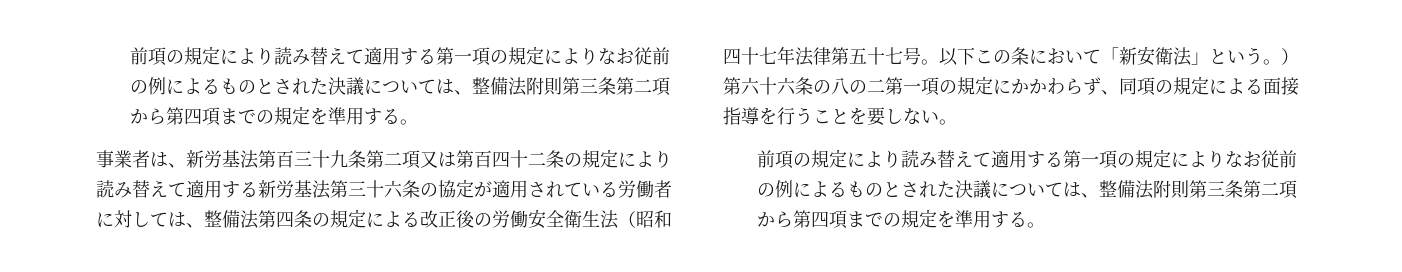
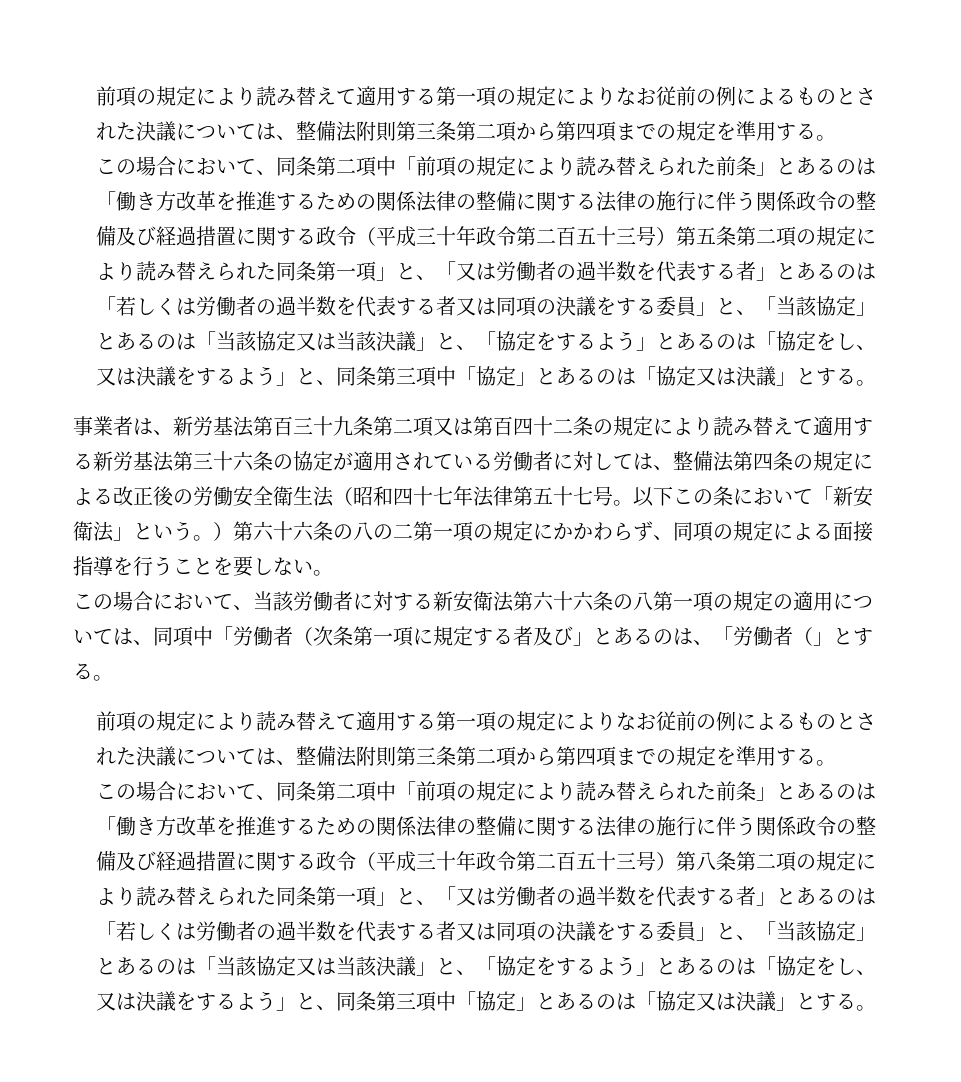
(418, 122) none -> [95,156,876,177] [95,191,876,212] [95,226,876,247] [95,261,876,282] [95,296,876,317] [95,331,876,352] [95,366,876,387] // この場合において、同条第二項中「前項の規定により読み替えられた前条」とあるのは「働き方改革を推進するための関係法律の整備に関する法律の施行に伴う関係政令の整備及び経過措置に関する政令（平成三十年政令第二百五十三号）第五条第二項の規定により読み替えられた同条第一項」と、「又は労働者の過半数を代表する者」とあるのは「若しくは労働者の過半数を代表する者又は同項の決議をする委員」と、「当該協定」とあるのは「当該協定又は当該決議」と、「協定をするよう」とあるのは「協定をし、又は決議をするよう」と、同条第三項中「協定」とあるのは「協定又は決議」とする。
(957, 122) none -> [73,591,873,612] [73,626,873,647] [73,663,113,681] // この場合において、当該労働者に対する新安衛法第六十六条の八第一項の規定の適用については、同項中「労働者（次条第一項に規定する者及び」とあるのは、「労働者（」とする。
(1045, 225) none -> [95,781,876,802] [95,816,876,837] [95,851,876,872] [95,886,876,907] [95,921,876,942] [95,956,876,977] [95,991,876,1012] // この場合において、同条第二項中「前項の規定により読み替えられた前条」とあるのは「働き方改革を推進するための関係法律の整備に関する法律の施行に伴う関係政令の整備及び経過措置に関する政令（平成三十年政令第二百五十三号）第八条第二項の規定により読み替えられた同条第一項」と、「又は労働者の過半数を代表する者」とあるのは「若しくは労働者の過半数を代表する者又は同項の決議をする委員」と、「当該協定」とあるのは「当該協定又は当該決議」と、「協定をするよう」とあるのは「協定をし、又は決議をするよう」と、同条第三項中「協定」とあるのは「協定又は決議」とする。

